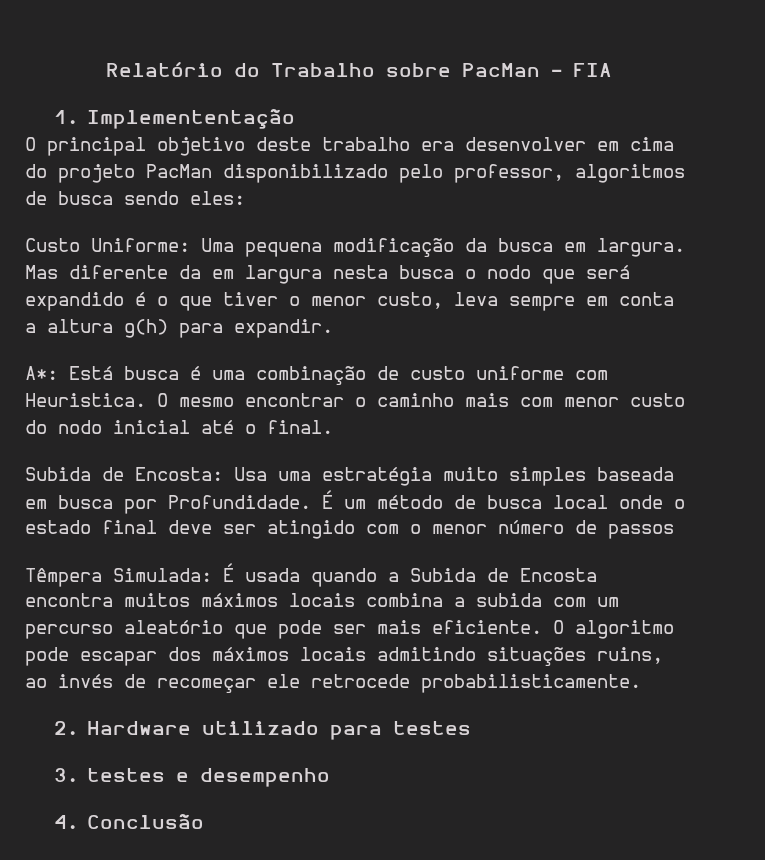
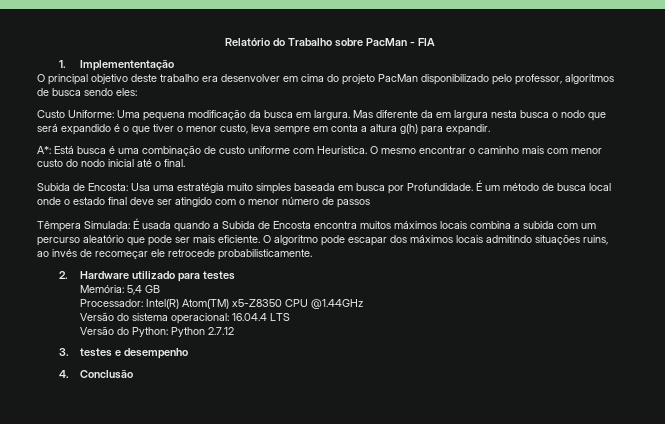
(471, 728) none -> [80,285,161,295] [80,299,364,309] [80,312,291,324] [80,326,235,337] // Memória: 5,4 GB // Processador: Intel(R) Atom(TM) x5-Z8350 CPU @1.44GHz // Versão do sistema operacional: 16.04.4 LTS // Versão do Python: Python 2.7.12

